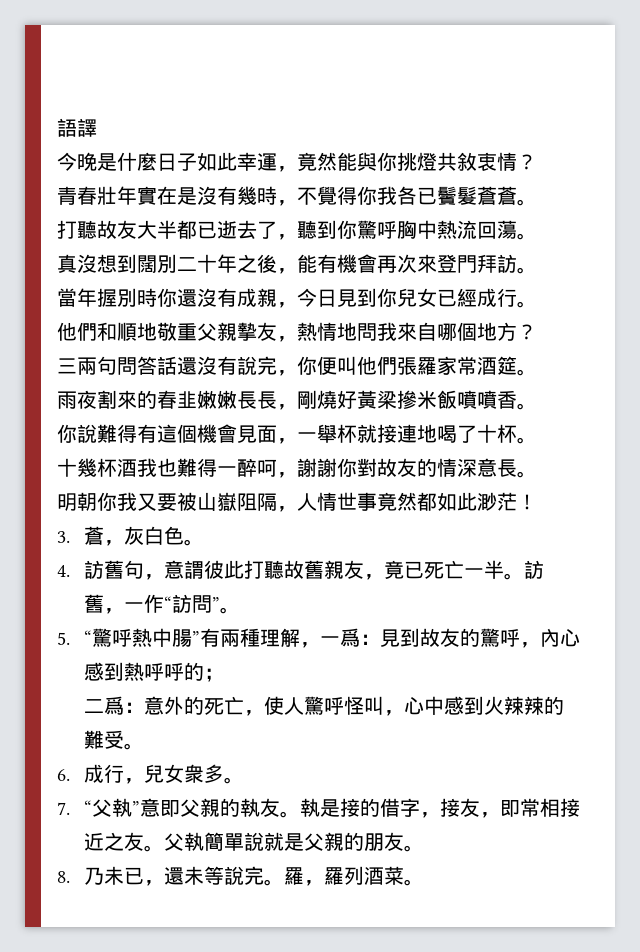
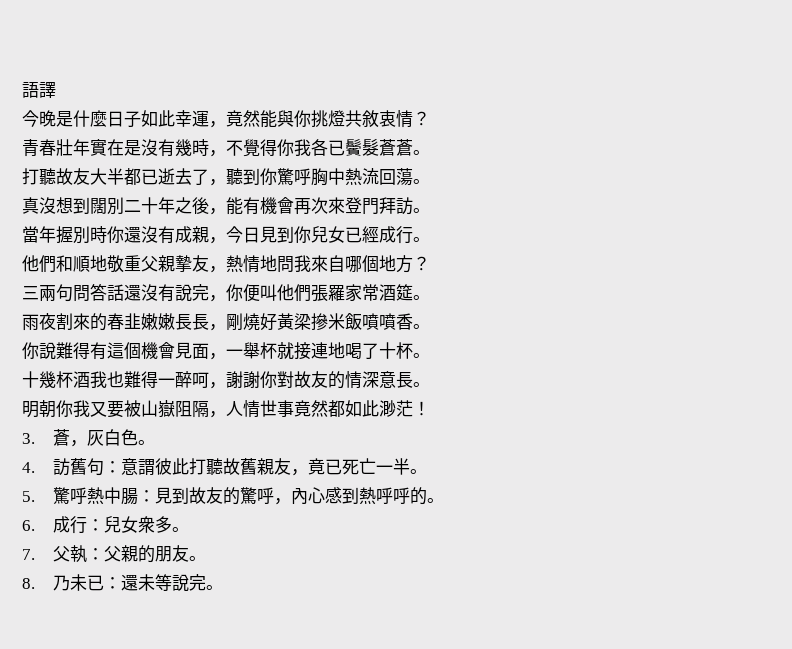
[144,574,165,580] ， -> [104,461,122,473] ：
[524,560,545,579] [84,594,241,614] 訪舊，一作“訪問”。 -> (428, 471) none
[84,630,93,645] “ -> (35, 496) none
[192,628,361,648] ”有兩種理解，一爲 -> (139, 496) none
[204,668,225,682] [84,696,565,716] [84,730,125,749] ； // 二爲：意外的死亡，使人驚呼怪叫，心中感到火辣辣的難受 -> (428, 496) none
[124,778,145,784] ， -> [87,519,105,531] ：
[84,798,581,818] [84,832,305,852] “父執”意即父親的執友。執是接的借字，接友，即常相接近之友。父執簡單說就是 -> [53,545,105,563] 父執：
[144,880,165,886] ， -> [104,577,122,589] ：
[284,866,425,886] 羅，羅列酒菜。 -> (224, 587) none

